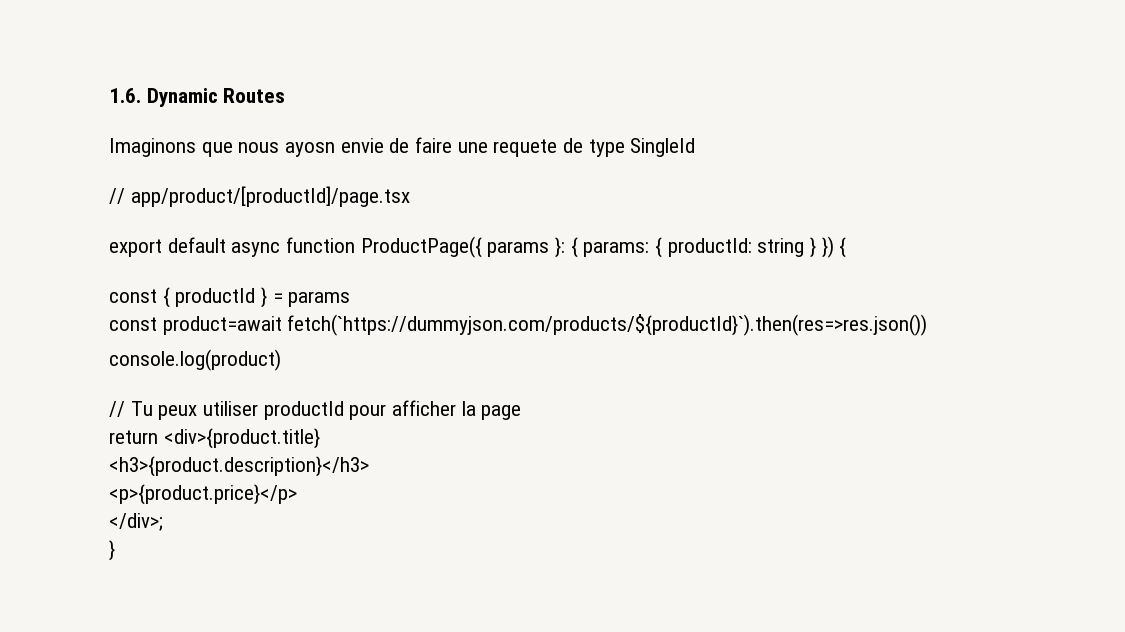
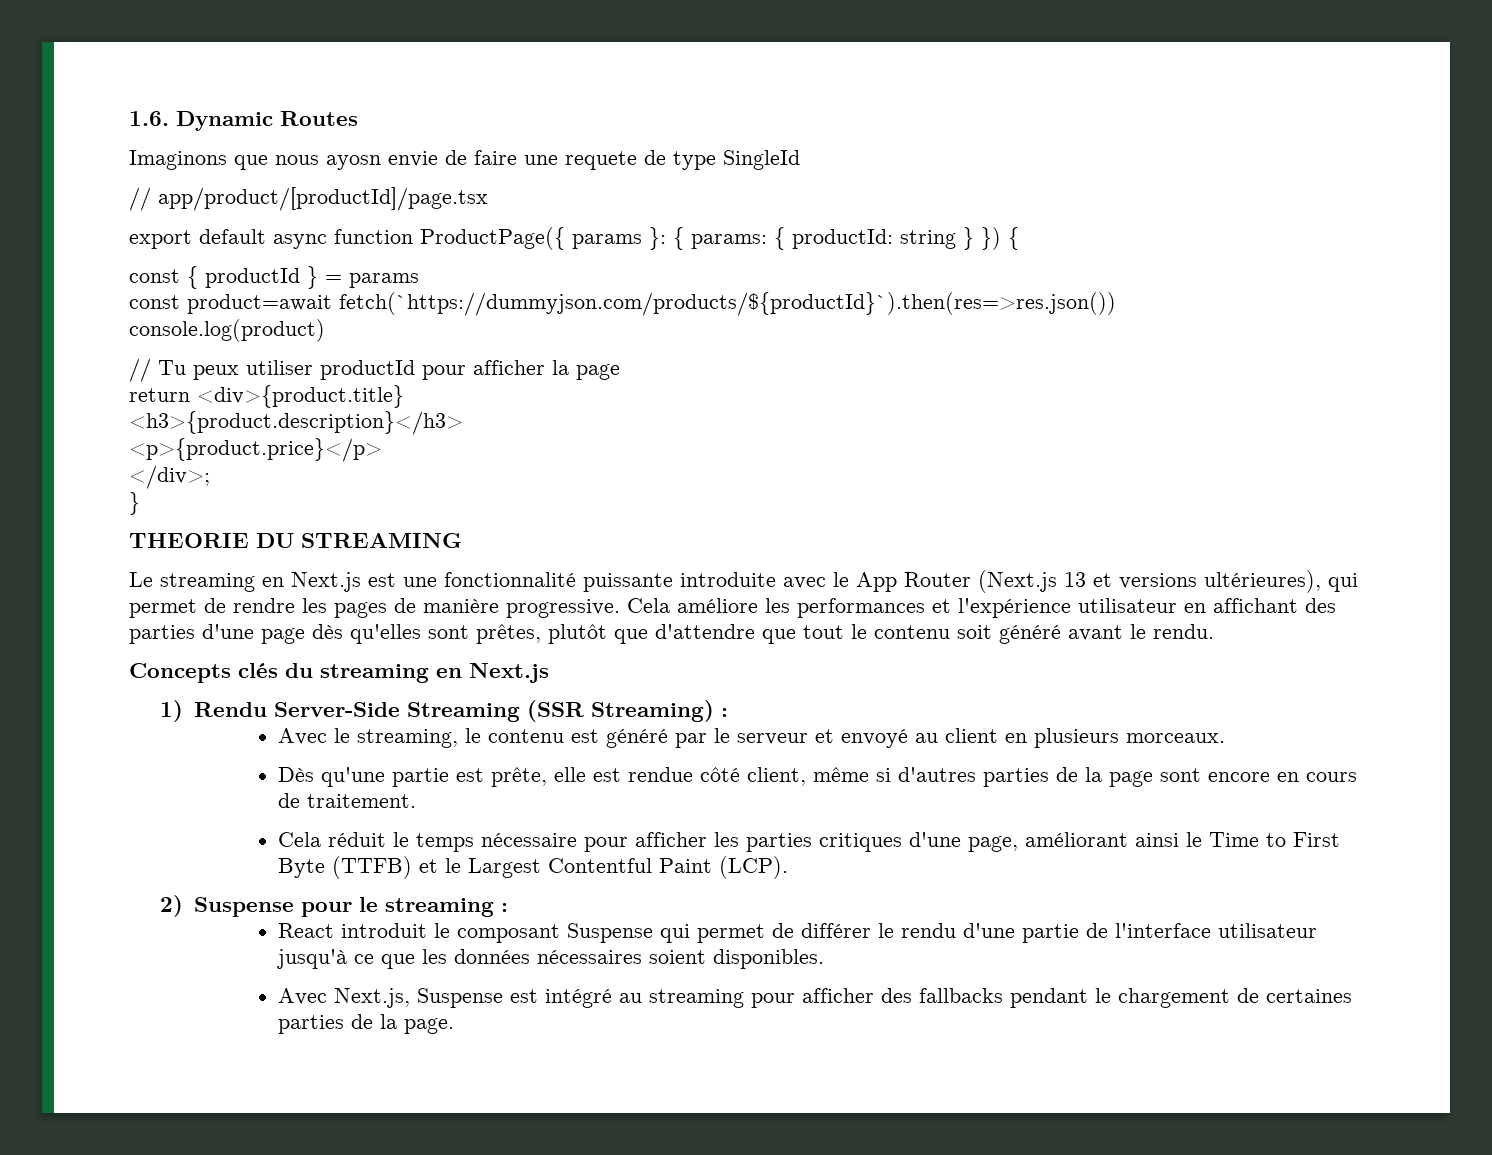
(115, 550) none -> [129,533,462,548] [129,570,1358,593] [129,598,1336,618] [129,624,1214,644] [129,663,549,683] [160,700,729,722] [277,728,1225,748] [277,767,1357,787] [277,793,416,808] [277,832,1340,852] [277,856,788,879] [160,895,509,917] [277,923,1317,943] [276,949,824,969] [277,988,1352,1008] [277,1014,454,1034] // THEORIE DU STREAMING // Le streaming en Next.js est une fonctionnalité puissante introduite avec le App Router (Next.js 13 et versions ultérieures), qui permet de rendre les pages de manière progressive. Cela améliore les performances et l'expérience utilisateur en affichant des parties d'une page dès qu'elles sont prêtes, plutôt que d'attendre que tout le contenu soit généré avant le rendu. // Concepts clés du streaming en Next.js // 1) Rendu Server-Side Streaming (SSR Streaming) : // Avec le streaming, le contenu est généré par le serveur et envoyé au client en plusieurs morceaux. // Dès qu'une partie est prête, elle est rendue côté client, même si d'autres parties de la page sont encore en cours de traitement. // Cela réduit le temps nécessaire pour afficher les parties critiques d'une page, améliorant ainsi le Time to First Byte (TTFB) et le Largest Contentful Paint (LCP). // 2) Suspense pour le streaming : // React introduit le composant Suspense qui permet de différer le rendu d'une partie de l'interface utilisateur jusqu'à ce que les données nécessaires soient disponibles. // Avec Next.js, Suspense est intégré au streaming pour afficher des fallbacks pendant le chargement de certaines parties de la page.

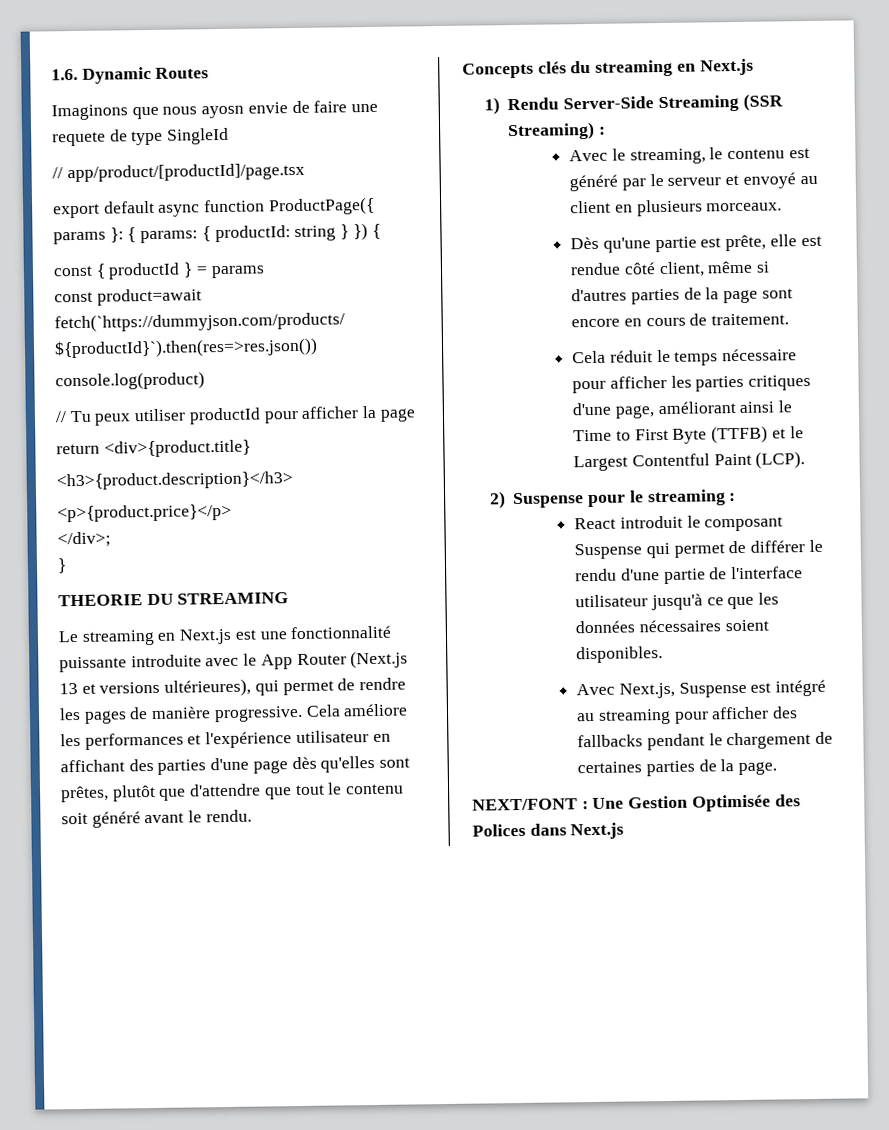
(454, 1026) none -> [472,794,801,812] [472,822,625,840] // NEXT/FONT : Une Gestion Optimisée des Polices dans Next.js

